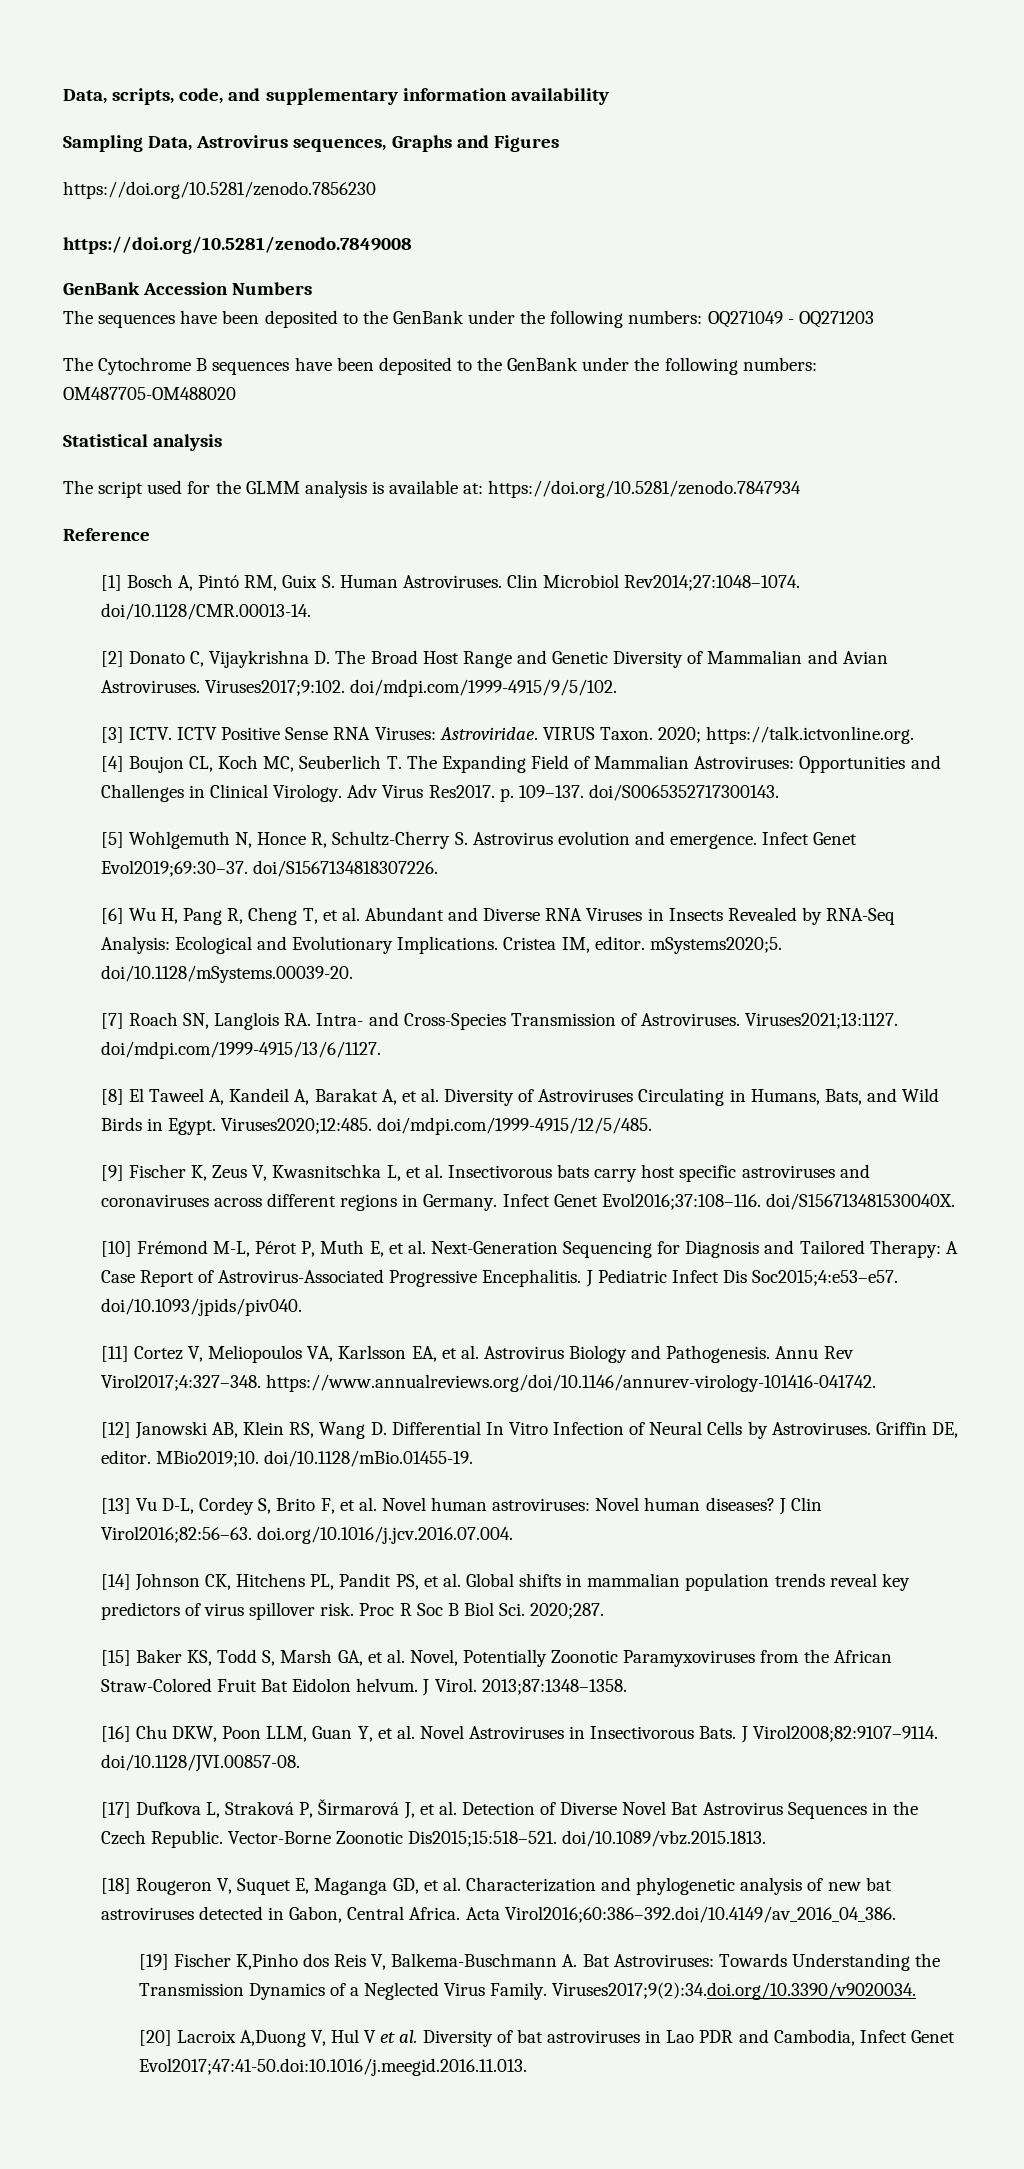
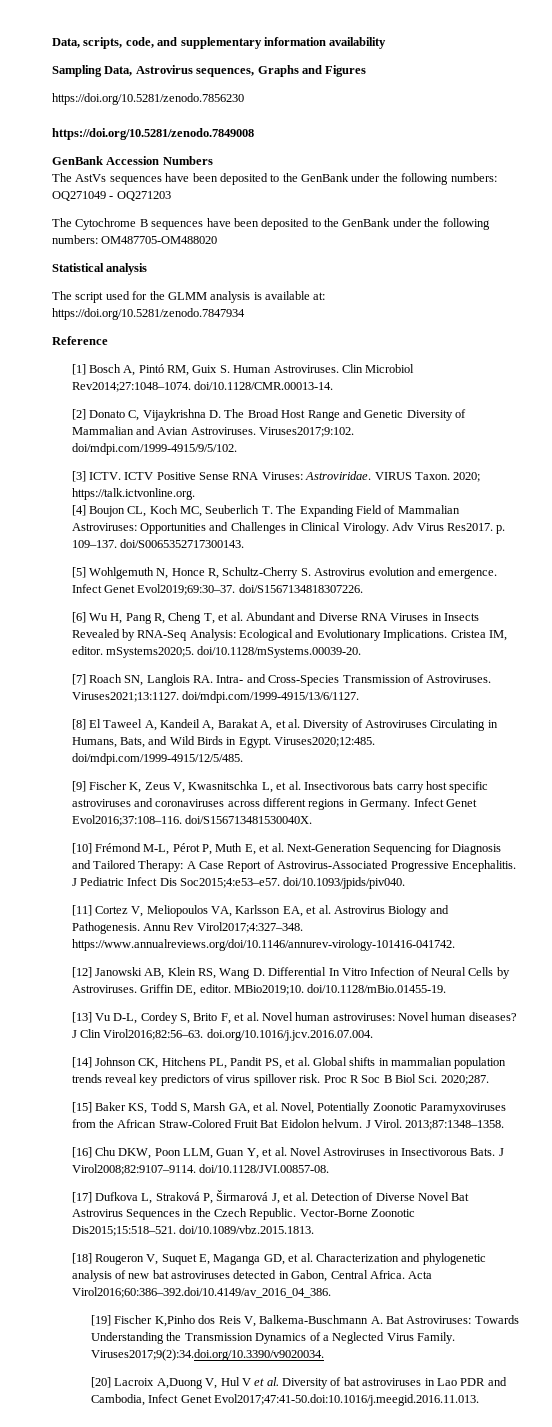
(93, 317) none -> [75,174,107,182] AstVs

